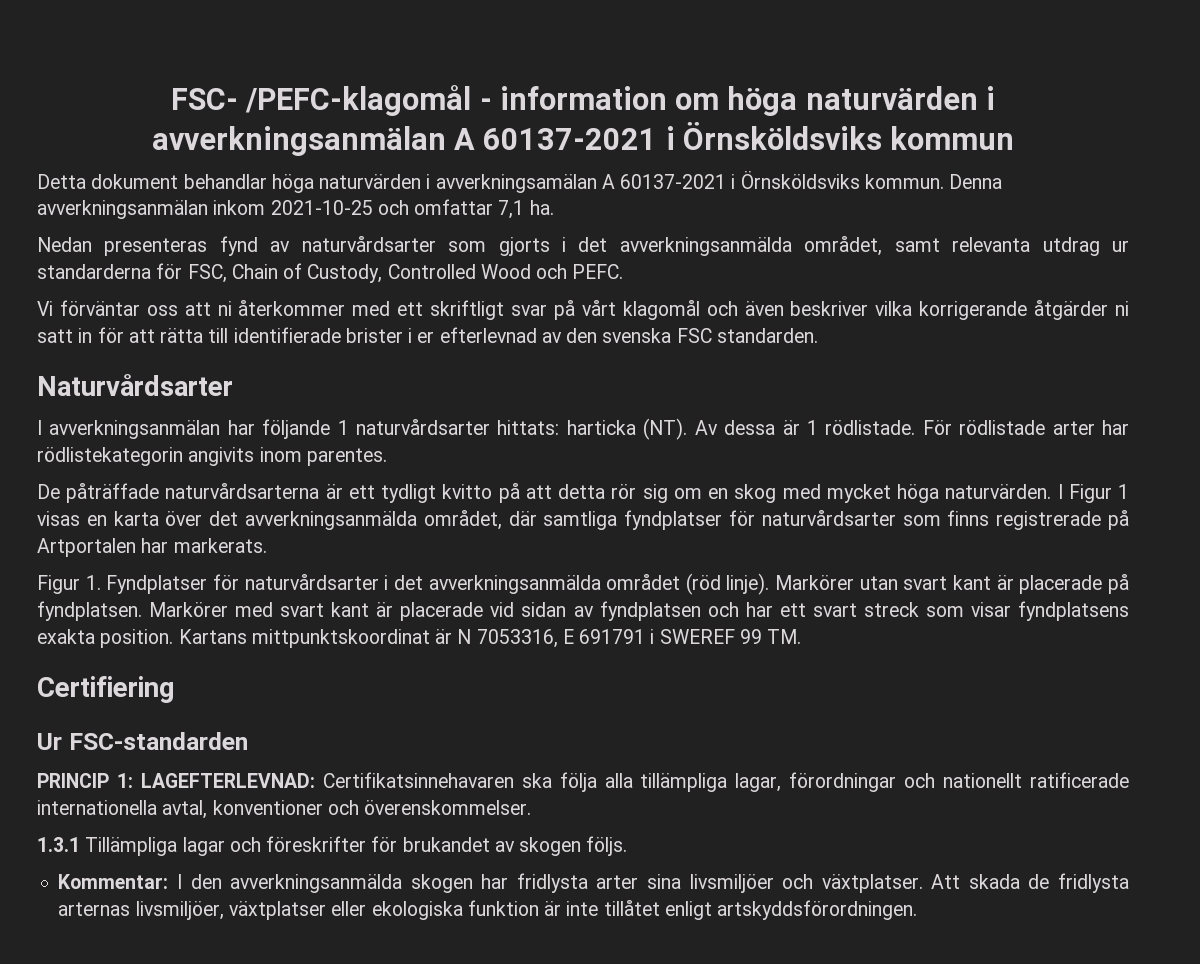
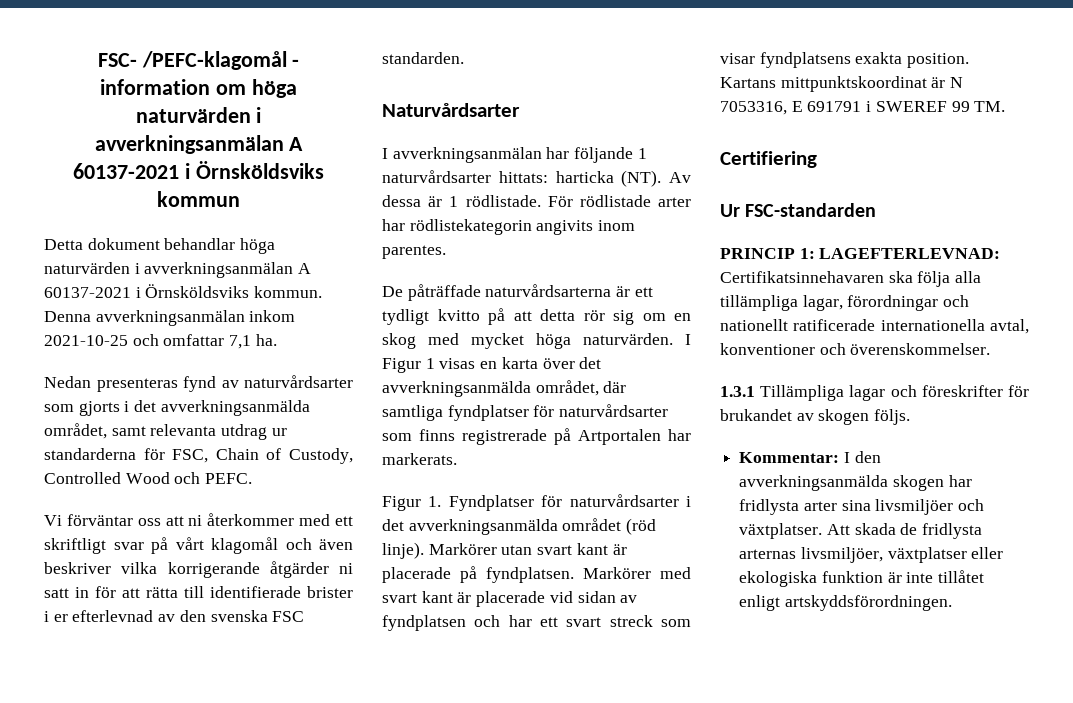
[435,174,597,193] avverkningsamälan -> [144,262,294,278] avverkningsanmälan

